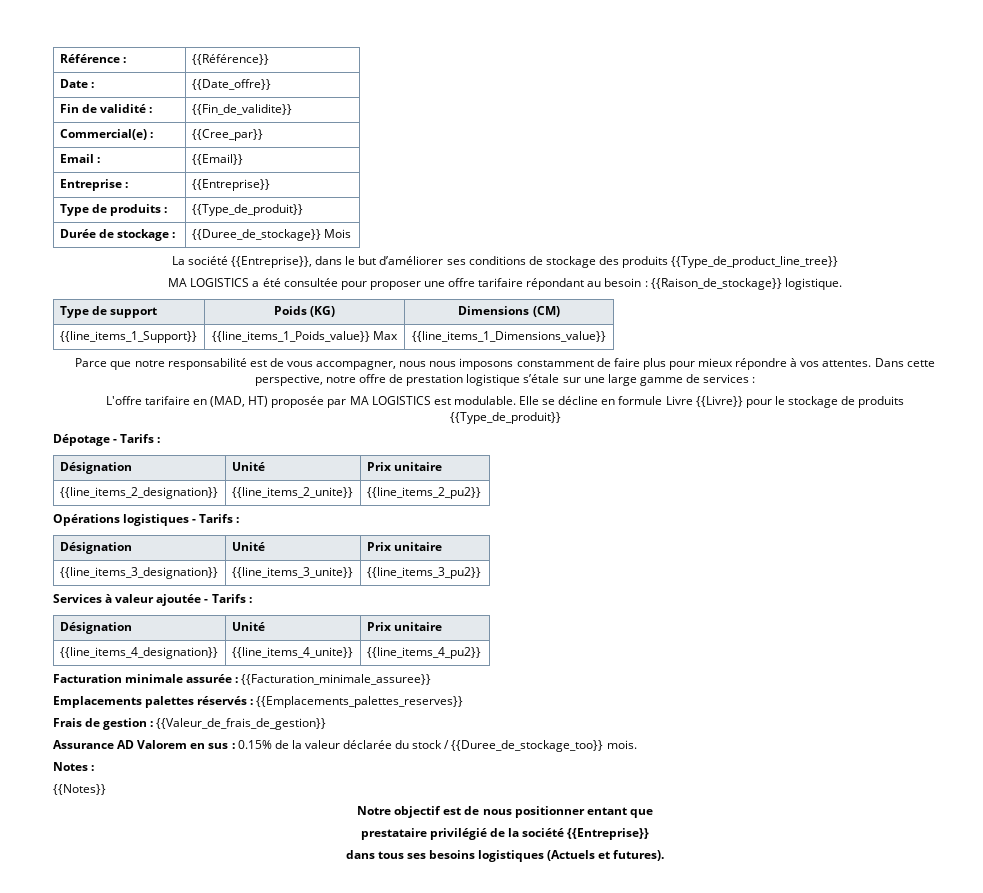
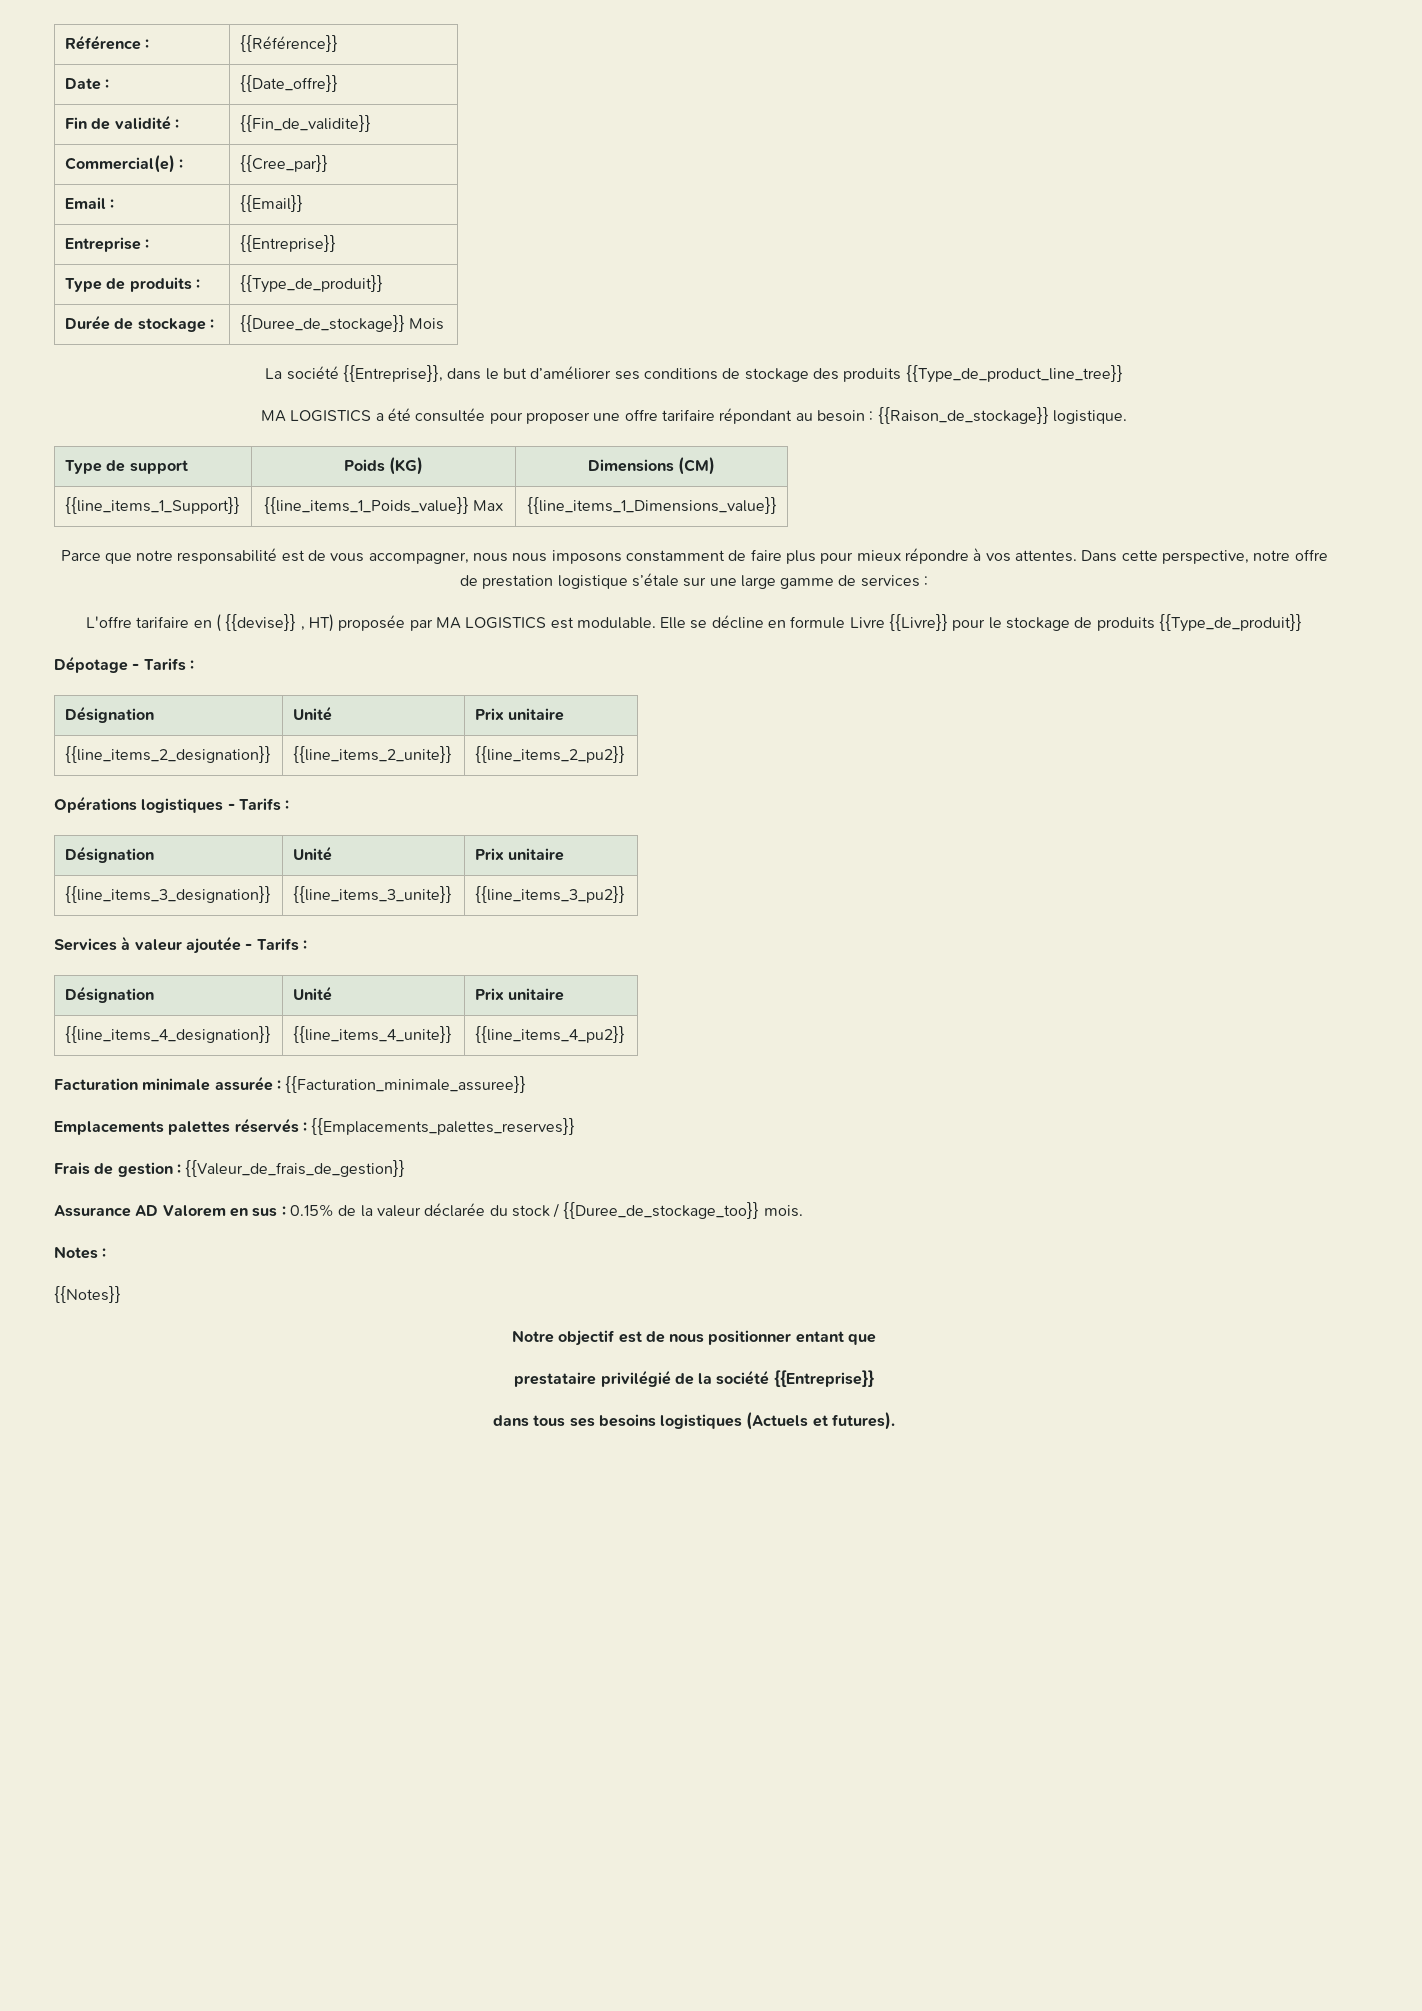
[210,396,246,407] (MAD, -> [215,614,305,632] ( {{devise}} ,

